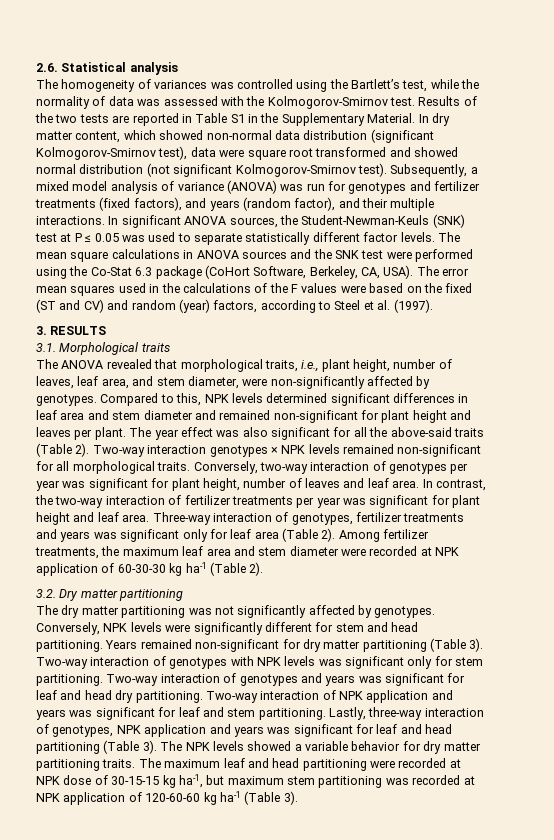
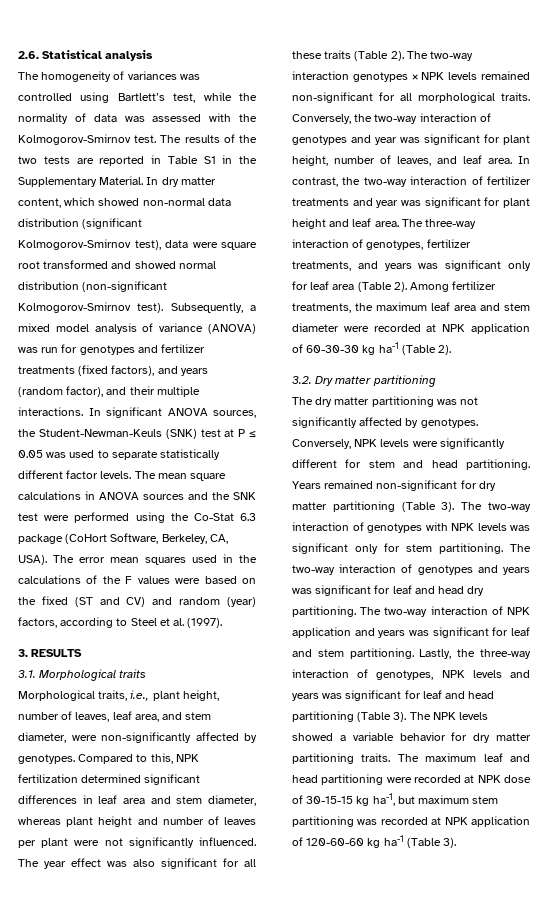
[329,79,348,89] the -> (110, 97) none
[418,96,461,106] Results -> [160,135,220,143] The results
[146,163,233,177] (not significant -> [82,281,168,292] (non-significant
[36,359,263,372] The ANOVA revealed that morphological -> [18,690,95,701] Morphological
[231,393,263,403] levels -> [18,774,78,783] fertilization
[143,410,472,423] [36,427,126,440] diameter and remained non-significant for plant height and leaves per plant. -> [208,795,256,806] [18,816,256,827] [18,837,256,848] diameter, whereas plant height and number of leaves per plant were not significantly influenced.
[369,427,452,437] the above-said -> [292,51,322,59] these
[92,445,145,457] Two-way -> [406,51,474,61] The two-way
[259,461,469,474] two-way interaction of genotypes per -> [354,113,491,124] [292,135,371,145] the two-way interaction of genotypes and
[305,478,340,488] leaves -> [397,156,431,166] leaves,
[296,497,315,508] per -> [352,198,373,206] and
[152,512,211,525] Three-way -> [401,219,477,229] The three-way
[403,513,465,522] treatments -> [292,261,351,271] treatments,
[36,657,88,669] Two-way -> [461,502,531,512] The two-way
[106,674,159,686] Two-way -> [510,544,531,552] [292,565,335,575] The two-way
[205,691,258,703] Two-way -> [360,607,428,617] The two-way
(366, 713) none -> [457,649,476,657] the
[144,724,207,737] application -> [472,670,502,678] levels

